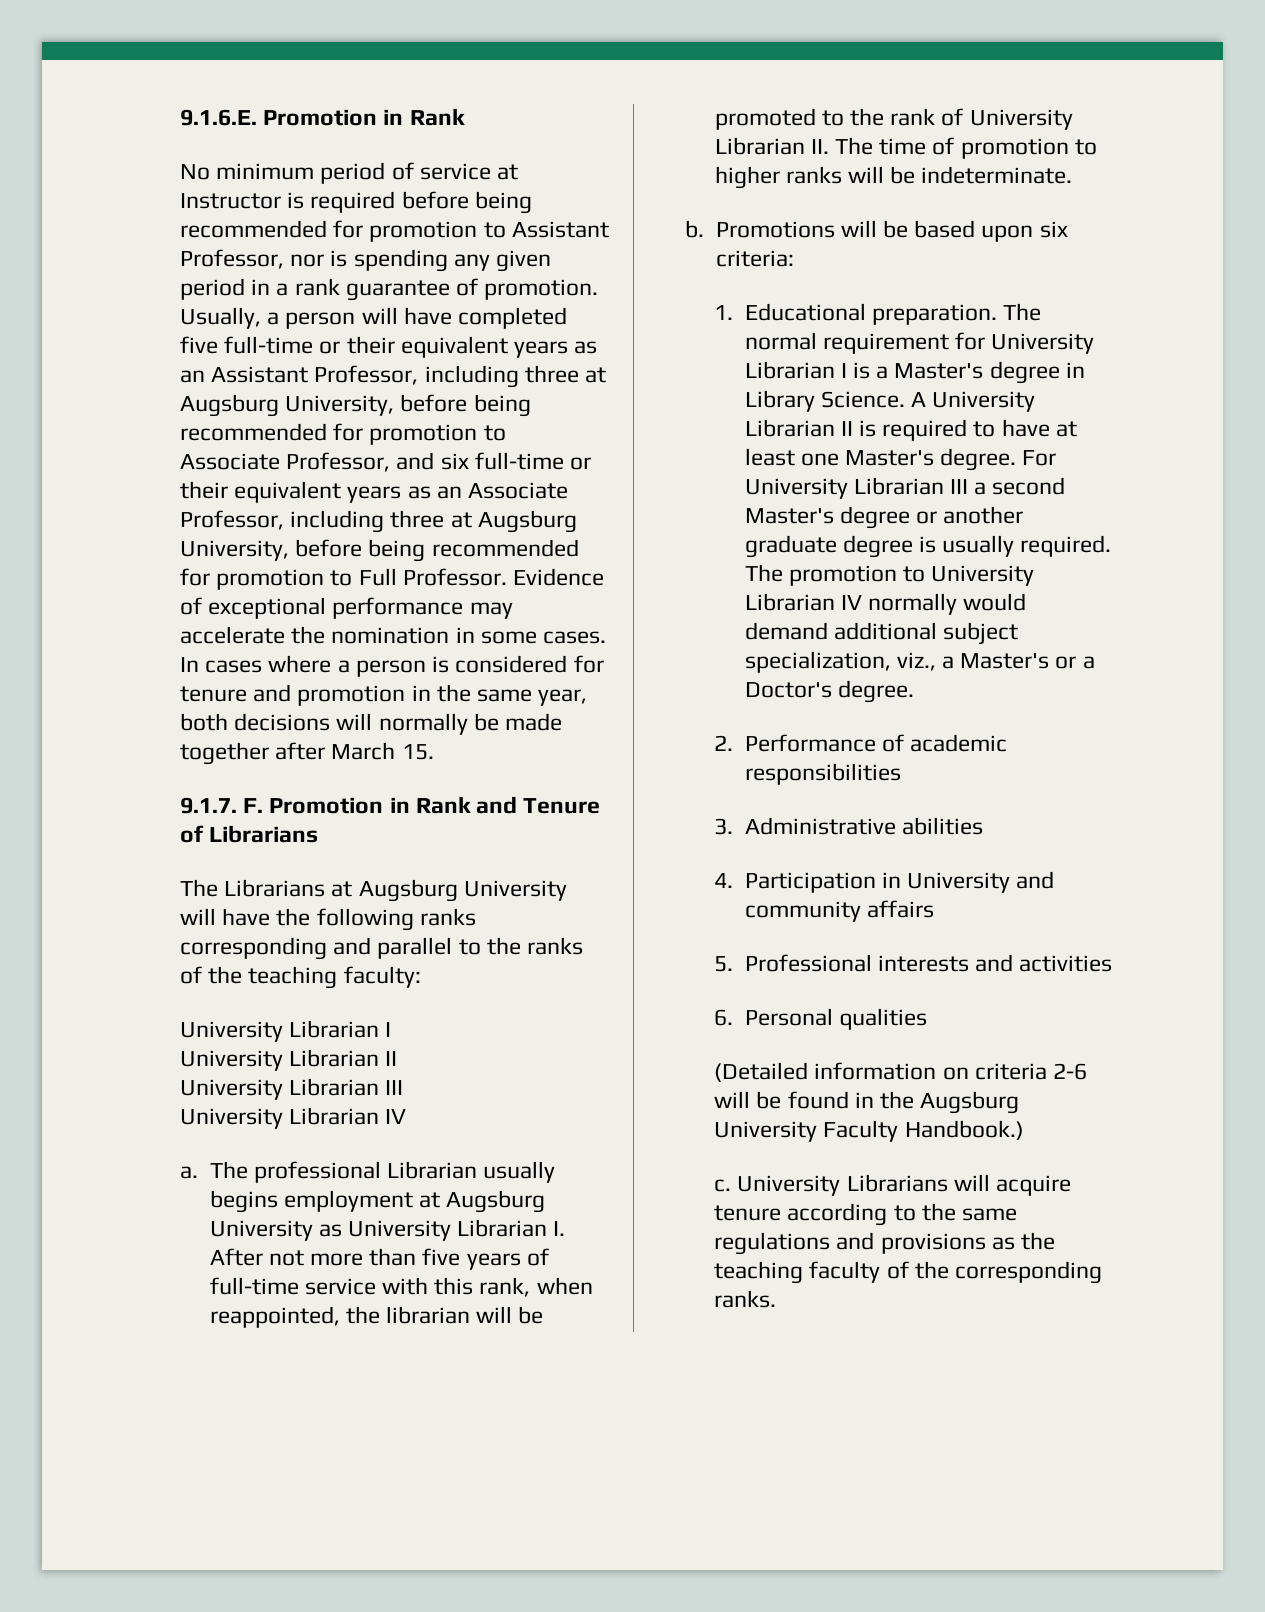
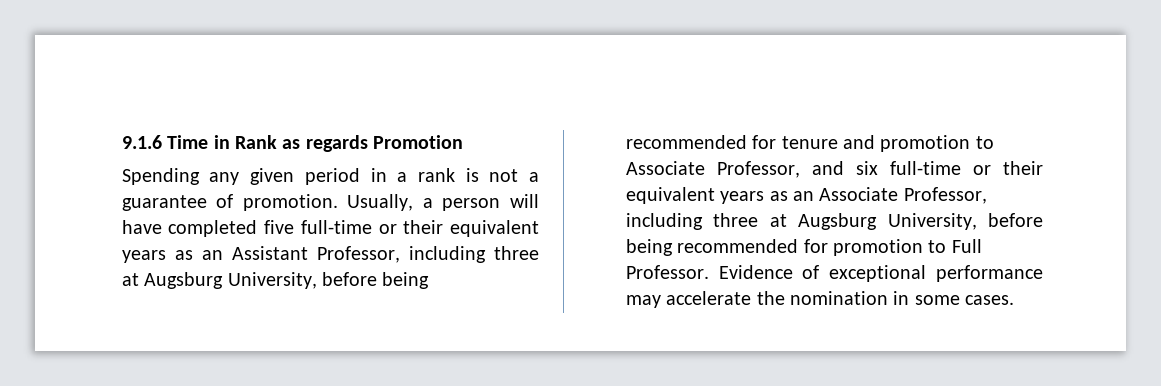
[180,108,465,126] [180,162,519,184] [180,191,532,214] [180,220,609,242] [180,249,448,272] 9.1.6.E. Promotion in Rank // No minimum period of service at Instructor is required before being recommended for promotion to Assistant Professor, nor is spending -> [121,135,464,152] [121,168,200,185] 9.1.6 Time in Rank as regards Promotion // Spending
(340, 287) none -> [465,168,539,182] is not a
(364, 432) none -> [781,135,875,149] tenure and
[180,655,604,677] [180,684,588,706] [180,713,563,735] [180,742,434,765] [180,796,601,814] [180,825,319,843] [180,879,567,902] [180,908,476,931] [180,937,584,960] [180,966,421,989] [180,1020,392,1042] [180,1049,398,1071] [180,1078,404,1100] [180,1107,407,1129] [180,1161,556,1183] [209,1190,546,1213] [209,1219,566,1241] [209,1248,549,1270] [209,1277,593,1297] [209,1306,544,1328] [714,108,1073,130] [714,137,1097,159] [714,166,1073,189] [685,220,1068,242] [715,250,794,267] [714,303,1042,325] [744,332,1095,354] [744,361,1085,384] [744,390,1036,412] [744,419,1077,441] [744,448,1057,471] [744,477,1066,499] [744,506,1024,529] [744,535,1112,558] [744,564,1035,586] [744,593,1027,615] [744,622,1019,645] [744,651,1095,673] [744,680,914,703] [714,734,1008,752] [744,763,901,785] [714,817,983,835] [714,871,1055,893] [744,900,934,922] [714,954,1113,972] [714,1008,927,1030] [714,1062,1087,1082] [714,1091,1020,1114] [714,1120,1024,1142] [714,1174,1071,1196] [714,1203,1017,1226] [714,1232,1055,1255] [714,1261,1102,1284] [714,1290,777,1308] In cases where a person is considered for tenure and promotion in the same year, both decisions will normally be made together after March 15. // 9.1.7. F. Promotion in Rank and Tenure of Librarians // The Librarians at Augsburg University will have the following ranks corresponding and parallel to the ranks of the teaching faculty: // University Librarian I // University Librarian II // University Librarian III // University Librarian IV // a. The professional Librarian usually begins employment at Augsburg University as University Librarian I. After not more than five years of full-time service with this rank, when reappointed, the librarian will be promoted to the rank of University Librarian II. The time of promotion to higher ranks will be indeterminate. // b. Promotions will be based upon six criteria: // 1. Educational preparation. The normal requirement for University Librarian I is a Master's degree in Library Science. A University Librarian II is required to have at least one Master's degree. For University Librarian III a second Master's degree or another graduate degree is usually required. The promotion to University Librarian IV normally would demand additional subject specialization, viz., a Master's or a Doctor's degree. // 2. Performance of academic responsibilities // 3. Administrative abilities // 4. Participation in University and community affairs // 5. Professional interests and activities // 6. Personal qualities // (Detailed information on criteria 2-6 will be found in the Augsburg University Faculty Handbook.) // c. University Librarians will acquire tenure according to the same regulations and provisions as the teaching faculty of the corresponding ranks. -> (1015, 300) none

